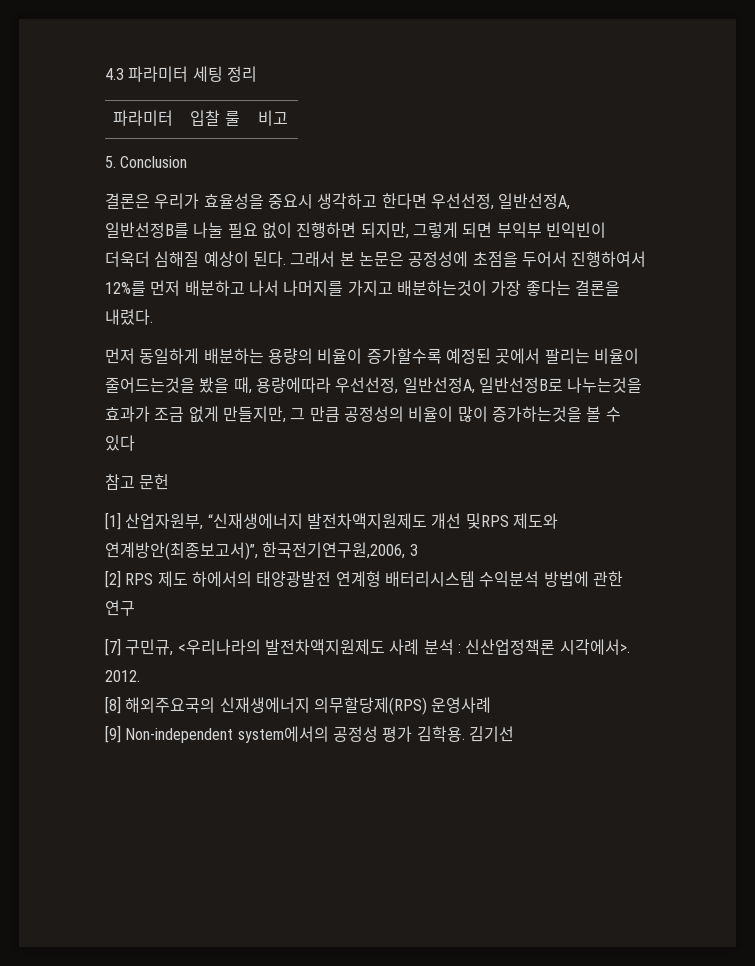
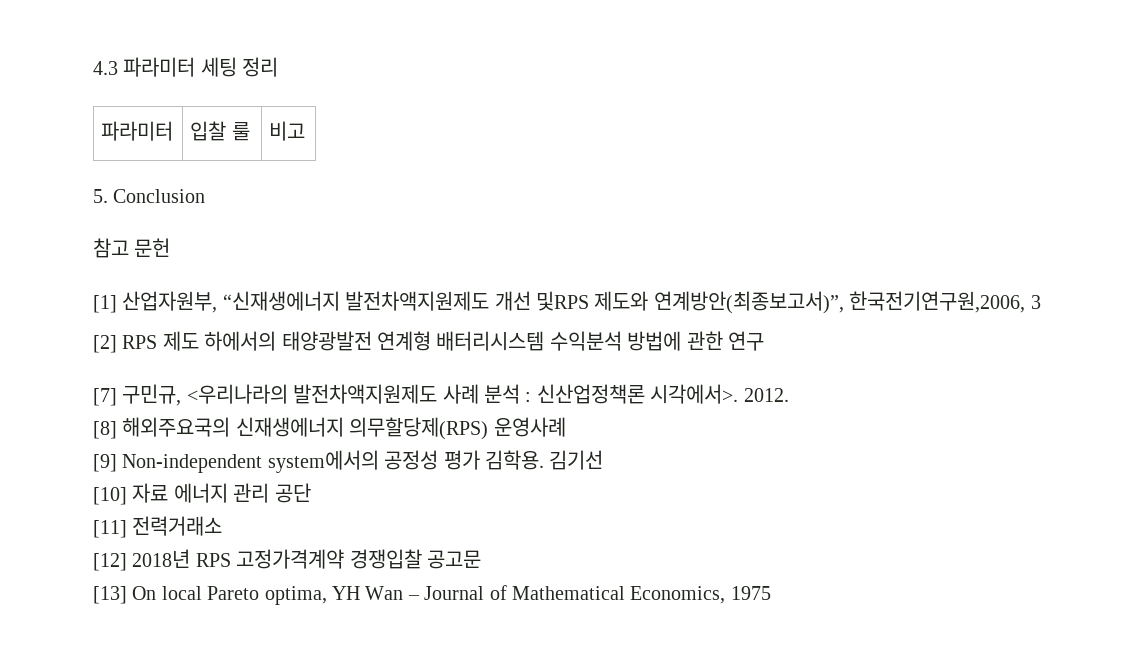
[105,193,571,210] [105,222,606,239] [105,251,647,267] [105,280,620,296] [105,309,153,325] [105,348,639,364] [105,377,643,394] [105,406,621,423] [105,435,135,451] // 결론은 우리가 효율성을 중요시 생각하고 한다면 우선선정, 일반선정A, 일반선정B를 나눌 필요 없이 진행하면 되지만, 그렇게 되면 부익부 빈익빈이 더욱더 심해질 예상이 된다. 그래서 본 논문은 공정성에 초점을 두어서 진행하여서 12%를 먼저 배분하고 나서 나머지를 가지고 배분하는것이 가장 좋다는 결론을 내렸다. // 먼저 동일하게 배분하는 용량의 비율이 증가할수록 예정된 곳에서 팔리는 비율이 줄어드는것을 봤을 때, 용량에따라 우선선정, 일반선정A, 일반선정B로 나누는것을 효과가 조금 없게 만들지만, 그 만큼 공정성의 비율이 많이 증가하는것을 볼 수 있다 -> (206, 196) none
(514, 734) none -> [93,483,311,505] [93,516,223,538] [93,549,481,571] [93,585,771,605] // [10] 자료 에너지 관리 공단 // [11] 전력거래소 // [12] 2018년 RPS 고정가격계약 경쟁입찰 공고문 // [13] On local Pareto optima, YH Wan – Journal of Mathematical Economics, 1975

